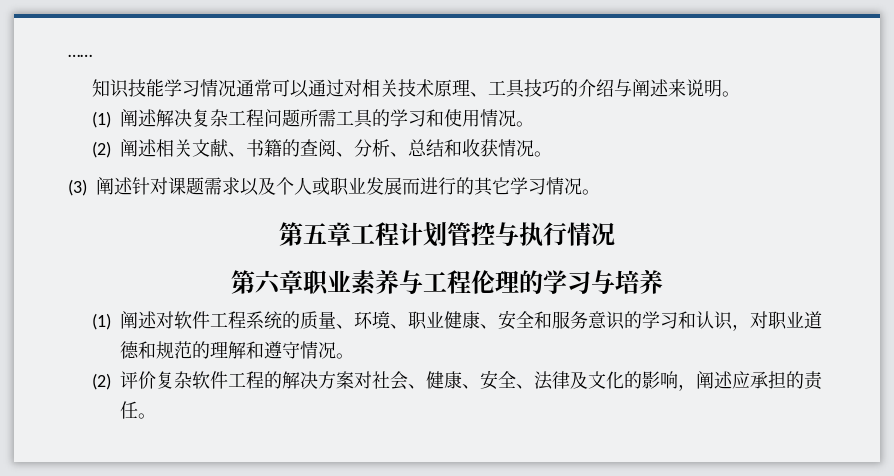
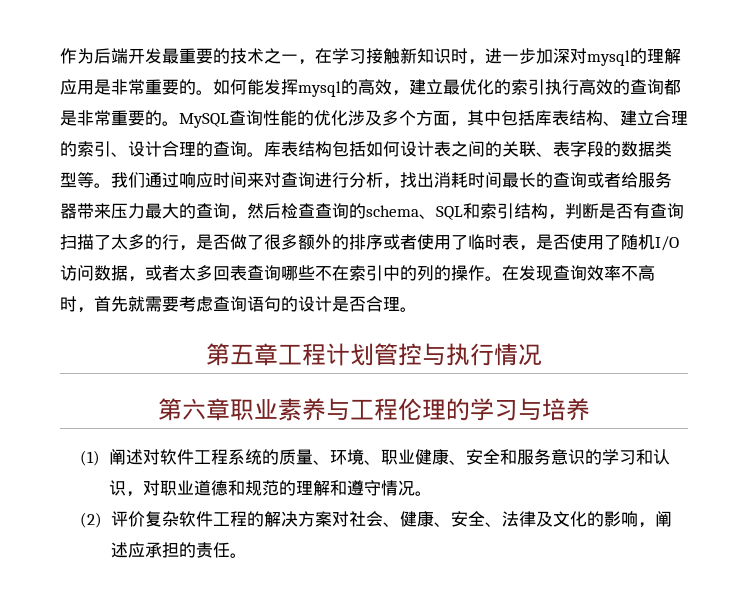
[68,54,92,57] [91,79,740,98] [91,109,534,128] [91,139,552,158] [68,177,582,196] …… // 知识技能学习情况通常可以通过对相关技术原理、工具技巧的介绍与阐述来说明。 // (1)阐述解决复杂工程问题所需工具的学习和使用情况。 // (2)阐述相关文献、书籍的查阅、分析、总结和收获情况。 // (3)阐述针对课题需求以及个人或职业发展而进行的其它学习情况 -> [60,48,681,66] [60,79,681,97] [60,110,688,128] [60,141,672,157] [60,172,672,189] [60,203,684,220] [60,234,679,251] [60,265,655,282] [60,296,400,313] 作为后端开发最重要的技术之一，在学习接触新知识时，进一步加深对mysql的理解应用是非常重要的。如何能发挥mysql的高效，建立最优化的索引执行高效的查询都是非常重要的。MySQL查询性能的优化涉及多个方面，其中包括库表结构、建立合理的索引、设计合理的查询。库表结构包括如何设计表之间的关联、表字段的数据类型等。我们通过响应时间来对查询进行分析，找出消耗时间最长的查询或者给服务器带来压力最大的查询，然后检查查询的schema、SQL和索引结构，判断是否有查询扫描了太多的行，是否做了很多额外的排序或者使用了临时表，是否使用了随机I/O访问数据，或者太多回表查询哪些不在索引中的列的操作。在发现查询效率不高时，首先就需要考虑查询语句的设计是否合理

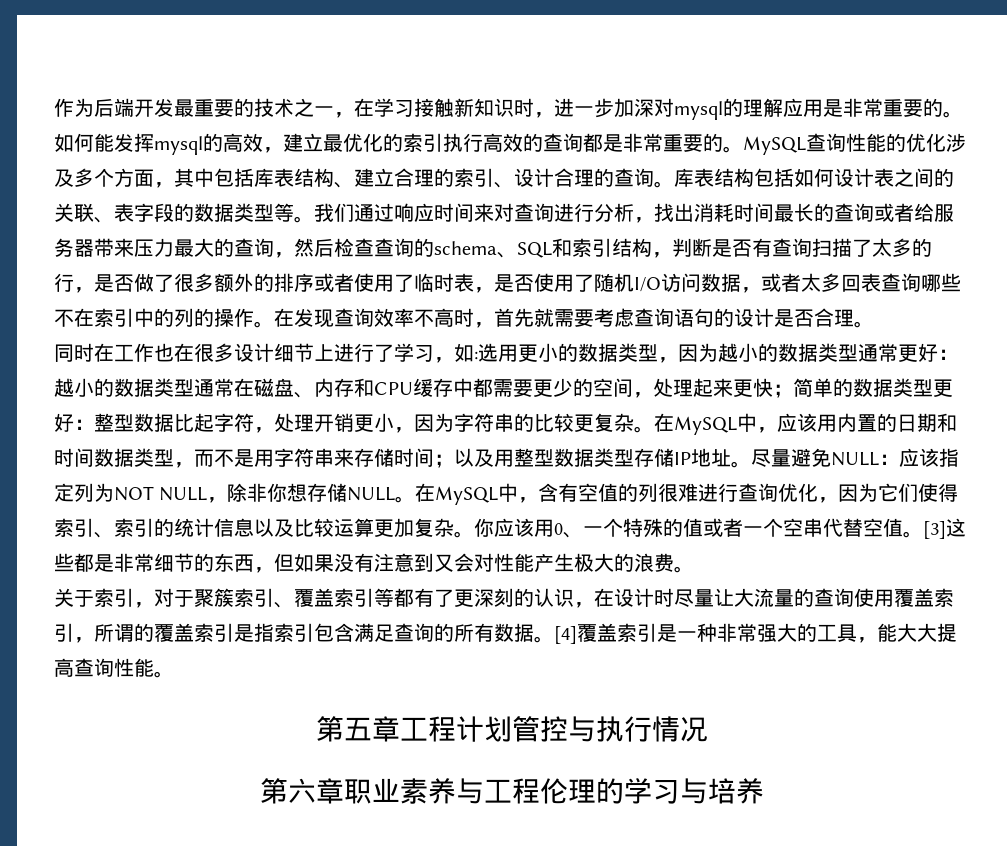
(417, 309) none -> [54,343,958,363] [54,378,953,398] [54,413,957,435] [54,448,959,468] [54,483,959,505] [54,518,966,539] [54,553,694,573] [54,588,954,608] [54,623,957,644] [54,658,174,678] // 同时在工作也在很多设计细节上进行了学习，如:选用更小的数据类型，因为越小的数据类型通常更好：越小的数据类型通常在磁盘、内存和CPU缓存中都需要更少的空间，处理起来更快；简单的数据类型更好：整型数据比起字符，处理开销更小，因为字符串的比较更复杂。在MySQL中，应该用内置的日期和时间数据类型，而不是用字符串来存储时间；以及用整型数据类型存储IP地址。尽量避免NULL：应该指定列为NOT NULL，除非你想存储NULL。在MySQL中，含有空值的列很难进行查询优化，因为它们使得索引、索引的统计信息以及比较运算更加复杂。你应该用0、一个特殊的值或者一个空串代替空值。[3]这些都是非常细节的东西，但如果没有注意到又会对性能产生极大的浪费。 // 关于索引，对于聚簇索引、覆盖索引等都有了更深刻的认识，在设计时尽量让大流量的查询使用覆盖索引，所谓的覆盖索引是指索引包含满足查询的所有数据。[4]覆盖索引是一种非常强大的工具，能大大提高查询性能。
[80,449,670,466] [108,480,432,497] [80,511,672,528] [110,542,247,558] // (1)阐述对软件工程系统的质量、环境、职业健康、安全和服务意识的学习和认识，对职业道德和规范的理解和遵守情况。 // (2)评价复杂软件工程的解决方案对社会、健康、安全、法律及文化的影响，阐述应承担的责任。 -> (764, 791) none

